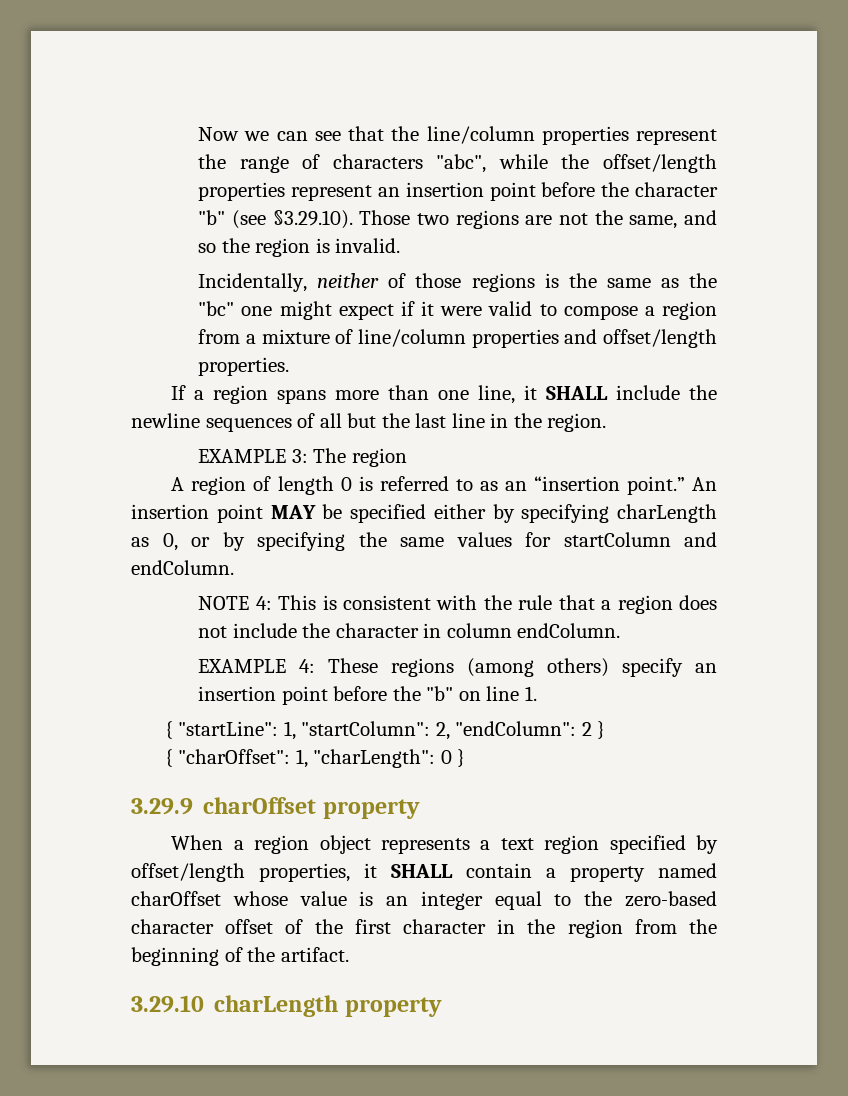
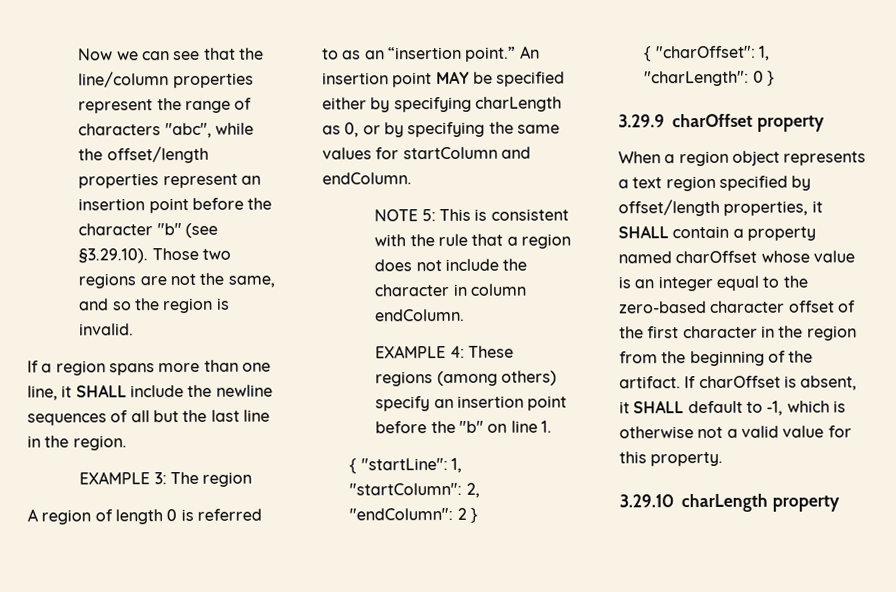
[198,273,717,292] [198,301,717,320] [198,329,717,348] [198,357,290,376] // Incidentally, neither of those regions is the same as the "bc" one might expect if it were valid to compose a region from a mixture of line/column properties and offset/length properties. -> (135, 329) none
[255,596,272,610] 4: -> [421,209,436,222] 5:
(349, 954) none -> [684,375,858,391] [619,400,846,416] [619,425,852,439] [619,451,724,467] If charOffset is absent, it SHALL default to -1, which is otherwise not a valid value for this property.

